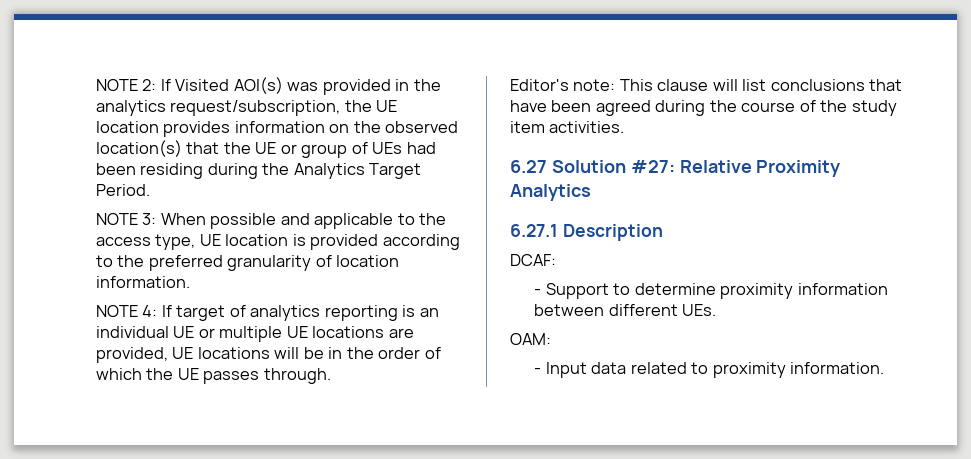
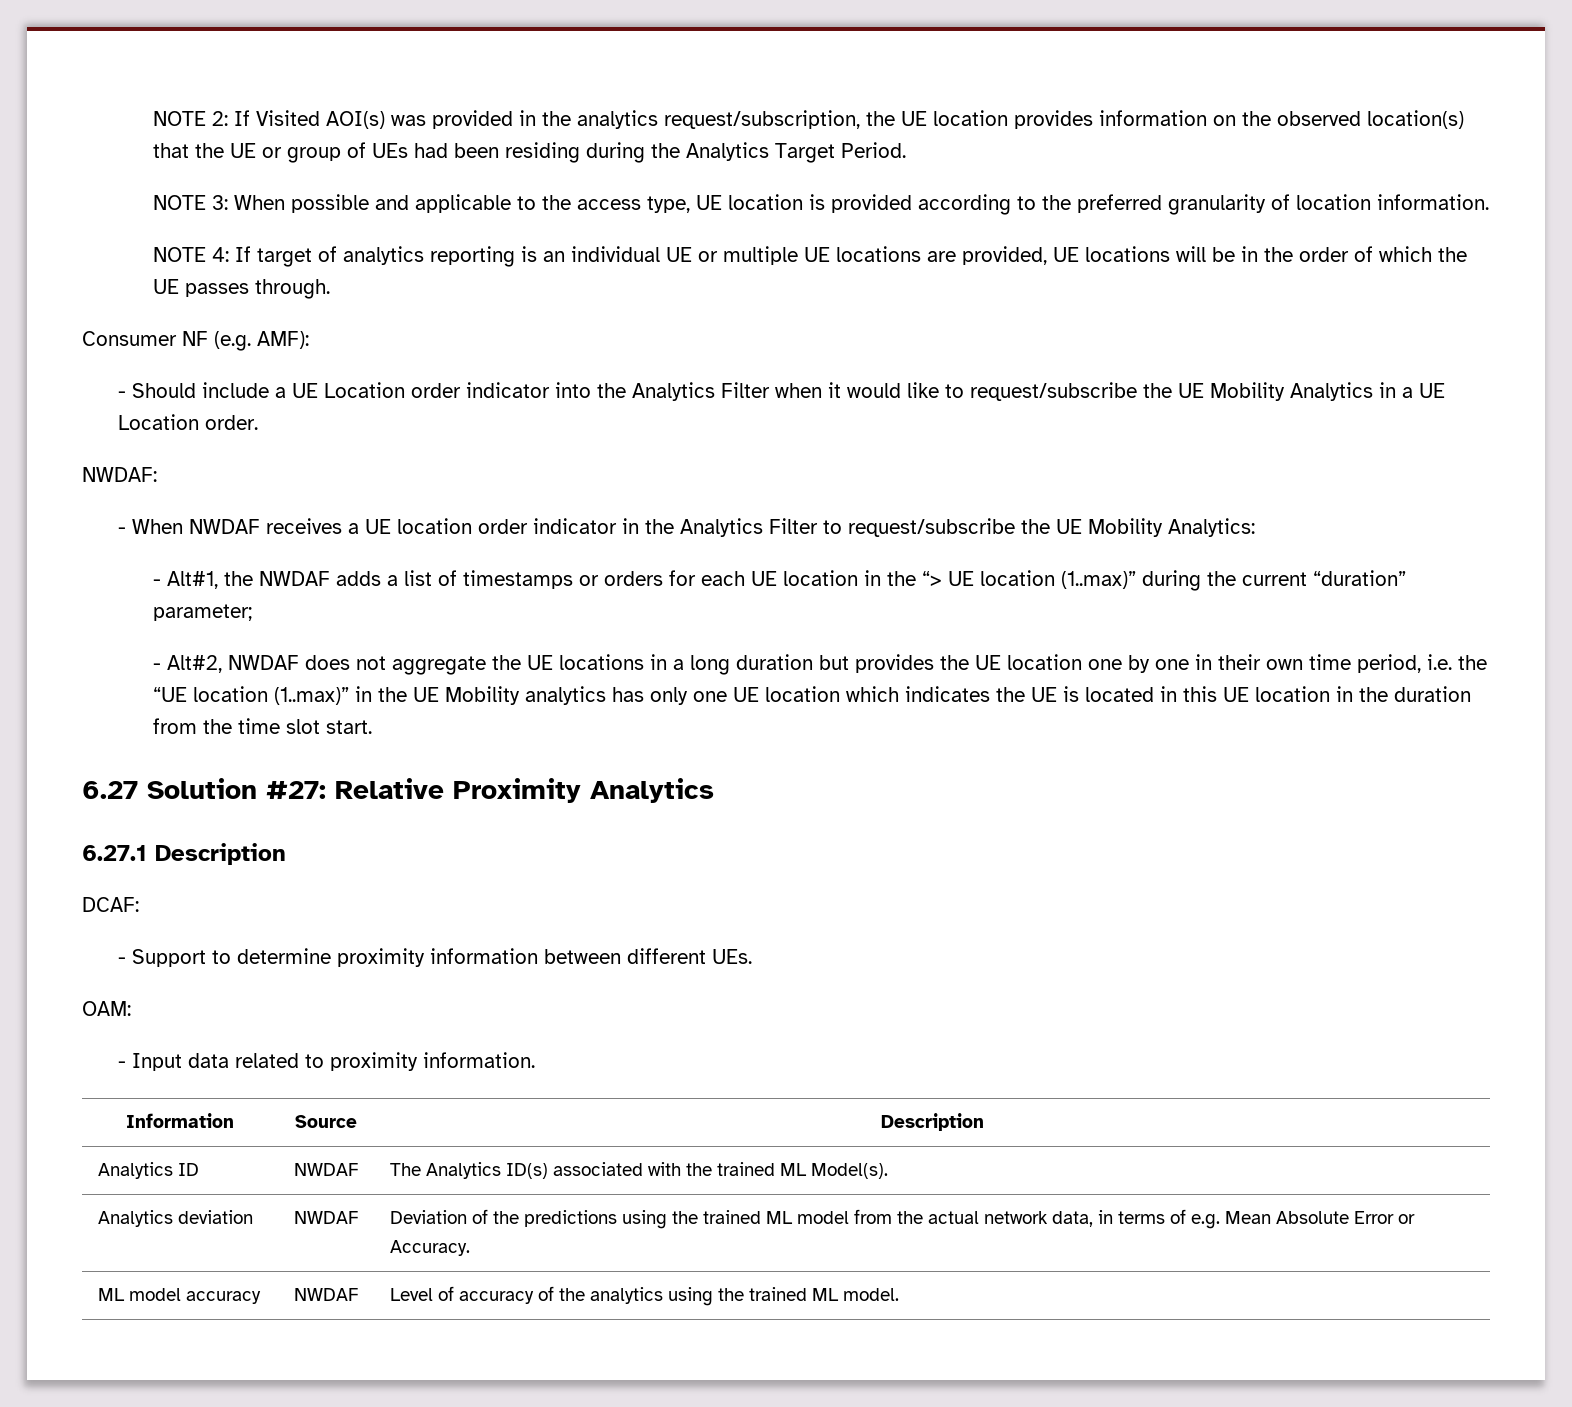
[510,79,903,91] [510,100,897,116] [510,121,625,133] Editor's note: This clause will list conclusions that have been agreed during the course of the study item activities. -> [82,331,309,351] [117,382,1445,401] [117,414,258,430] [82,467,157,482] [117,518,1255,537] [153,570,1407,591] [153,604,253,621] [153,654,1488,675] [153,686,1472,705] [153,718,373,734] Consumer NF (e.g. AMF): // - Should include a UE Location order indicator into the Analytics Filter when it would like to request/subscribe the UE Mobility Analytics in a UE Location order. // NWDAF: // - When NWDAF receives a UE location order indicator in the Analytics Filter to request/subscribe the UE Mobility Analytics: // - Alt#1, the NWDAF adds a list of timestamps or orders for each UE location in the “> UE location (1..max)” during the current “duration” parameter; // - Alt#2, NWDAF does not aggregate the UE locations in a long duration but provides the UE location one by one in their own time period, i.e. the “UE location (1..max)” in the UE Mobility analytics has only one UE location which indicates the UE is located in this UE location in the duration from the time slot start.
(885, 368) none -> [125,1113,234,1128] [294,1115,357,1128] [880,1113,984,1131] [98,1162,200,1179] [293,1163,358,1176] [390,1162,889,1179] [98,1210,254,1227] [293,1211,358,1224] [390,1209,1416,1229] [390,1240,471,1256] [98,1288,262,1304] [293,1288,358,1301] [390,1286,900,1306] // Information | Source | Description // Analytics ID | NWDAF | The Analytics ID(s) associated with the trained ML Model(s). // Analytics deviation | NWDAF | Deviation of the predictions using the trained ML model from the actual network data, in terms of e.g. Mean Absolute Error or Accuracy. // ML model accuracy | NWDAF | Level of accuracy of the analytics using the trained ML model.

